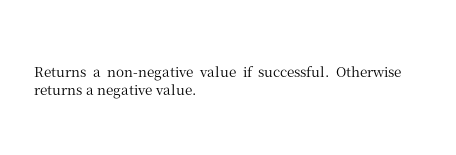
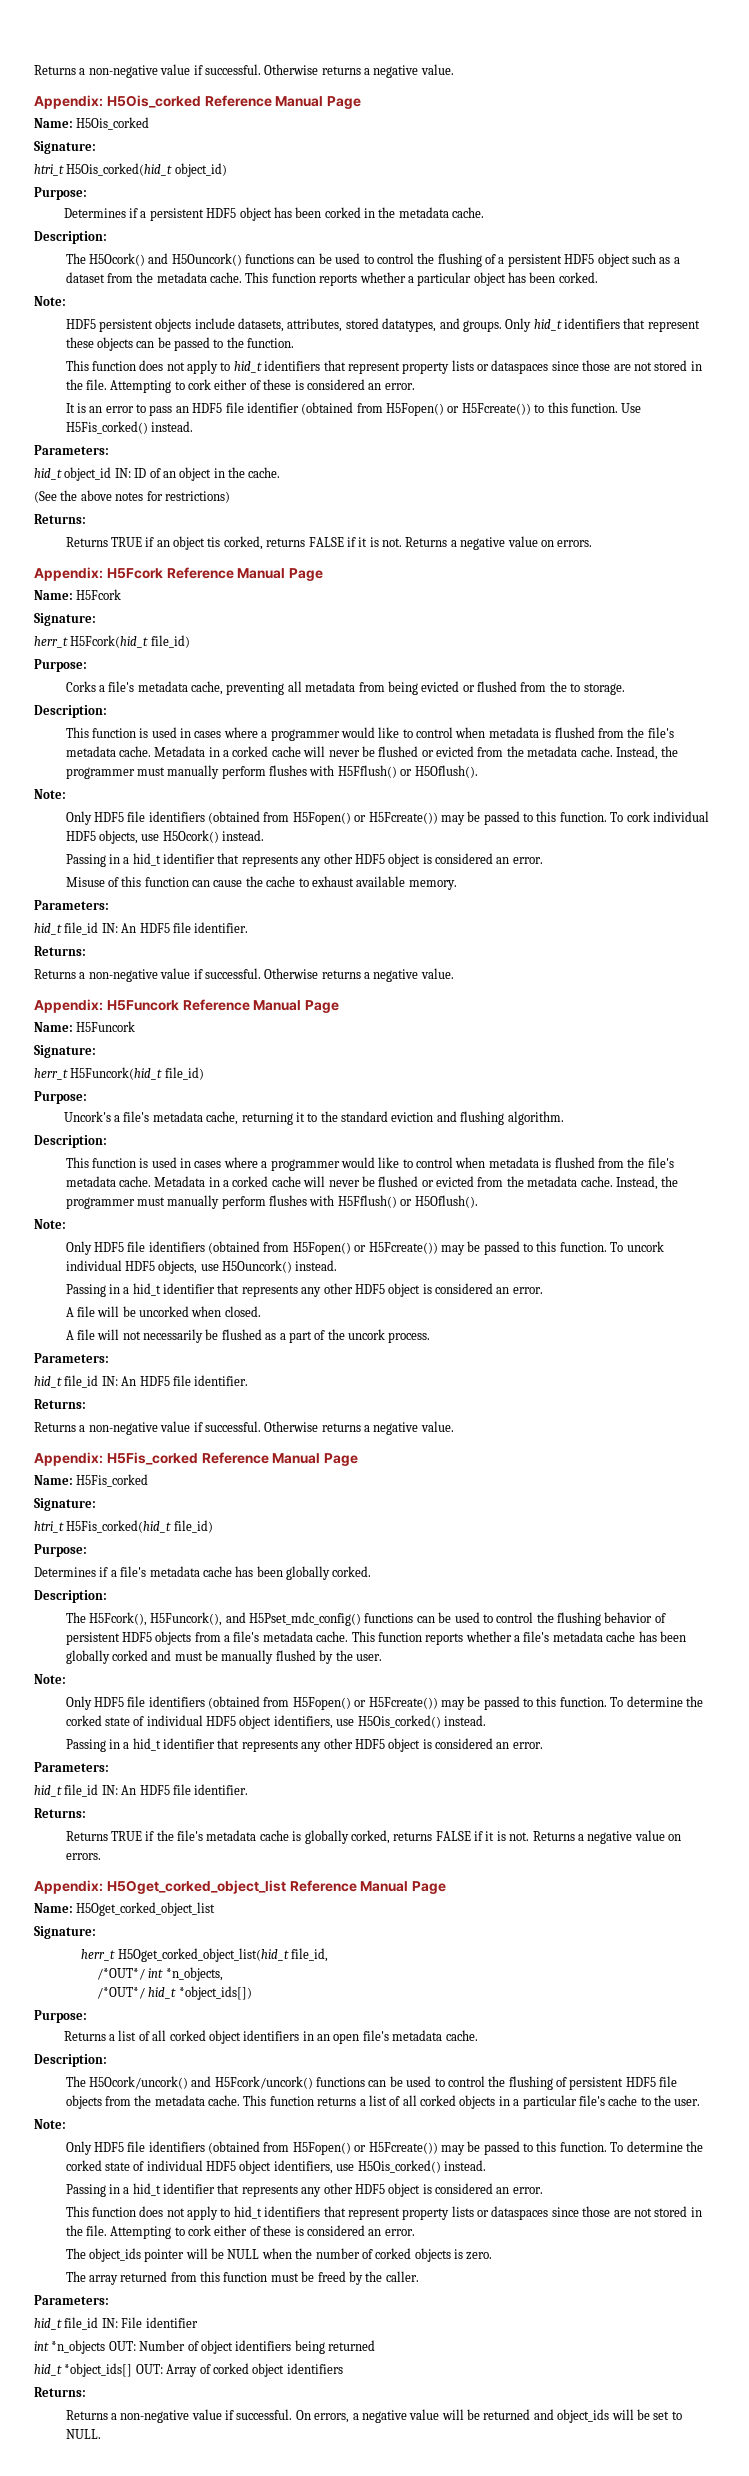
(196, 89) none -> [34,95,362,109] [34,117,150,130] [34,141,96,154] [34,163,227,177] [34,187,87,200] [63,207,485,221] [34,231,107,244] [65,253,680,267] [65,272,598,286] [34,296,66,306] [65,318,700,332] [65,337,295,351] [65,360,702,374] [65,379,415,393] [65,402,642,416] [65,421,193,434] [34,445,109,455] [34,467,281,481] [34,490,230,503] [34,514,86,524] [65,536,593,550] [34,567,324,581] [34,589,122,600] [34,613,96,626] [34,635,190,648] [34,659,87,672] [65,681,625,695] [34,705,107,718] [65,727,674,741] [65,746,679,760] [65,765,478,779] [34,789,66,799] [65,811,709,825] [65,830,265,844] [65,853,543,867] [65,876,457,890] [34,900,109,910] [34,922,249,935] [34,946,86,956] [34,968,454,982] [34,999,340,1013] [34,1021,136,1032] [34,1045,96,1058] [34,1067,204,1080] [34,1091,87,1104] [63,1111,564,1125] [34,1135,107,1148] [65,1157,674,1171] [65,1176,679,1190] [65,1195,478,1209] [34,1219,66,1229] [65,1241,664,1255] [65,1260,338,1274] [65,1283,543,1297] [65,1306,261,1317] [65,1329,431,1343] [34,1353,109,1363] [34,1375,249,1388] [34,1399,86,1409] [34,1421,454,1435] [34,1452,359,1466] [34,1474,149,1487] [34,1498,96,1511] [34,1520,213,1533] [34,1544,87,1557] [34,1566,372,1580] [34,1590,107,1603] [65,1612,666,1626] [65,1631,686,1645] [65,1650,382,1664] [34,1674,66,1684] [65,1696,703,1710] [65,1715,486,1729] [65,1738,543,1752] [34,1762,109,1772] [34,1784,249,1797] [34,1808,86,1818] [65,1830,682,1844] [65,1853,101,1860] [34,1880,447,1894] [34,1902,216,1916] [34,1926,96,1939] [81,1948,329,1962] [97,1967,223,1981] [97,1986,252,2000] [34,2010,87,2023] [63,2030,478,2044] [34,2054,107,2067] [65,2076,678,2090] [65,2095,701,2109] [34,2119,66,2129] [65,2141,703,2155] [65,2160,486,2174] [65,2183,543,2197] [65,2206,702,2220] [65,2225,415,2239] [65,2248,493,2262] [65,2271,419,2285] [34,2295,109,2305] [34,2317,198,2330] [34,2340,375,2354] [34,2363,343,2377] [34,2387,86,2397] [65,2409,682,2423] [65,2429,101,2439] // Appendix: H5Ois_corked Reference Manual Page // Name: H5Ois_corked // Signature: // htri_t H5Ois_corked(hid_t object_id) // Purpose: // Determines if a persistent HDF5 object has been corked in the metadata cache. // Description: // The H5Ocork() and H5Ouncork() functions can be used to control the flushing of a persistent HDF5 object such as a dataset from the metadata cache. This function reports whether a particular object has been corked. // Note: // HDF5 persistent objects include datasets, attributes, stored datatypes, and groups. Only hid_t identifiers that represent these objects can be passed to the function. // This function does not apply to hid_t identifiers that represent property lists or dataspaces since those are not stored in the file. Attempting to cork either of these is considered an error. // It is an error to pass an HDF5 file identifier (obtained from H5Fopen() or H5Fcreate()) to this function. Use H5Fis_corked() instead. // Parameters: // hid_t object_id IN: ID of an object in the cache. // (See the above notes for restrictions) // Returns: // Returns TRUE if an object tis corked, returns FALSE if it is not. Returns a negative value on errors. // Appendix: H5Fcork Reference Manual Page // Name: H5Fcork // Signature: // herr_t H5Fcork(hid_t file_id) // Purpose: // Corks a file's metadata cache, preventing all metadata from being evicted or flushed from the to storage. // Description: // This function is used in cases where a programmer would like to control when metadata is flushed from the file's metadata cache. Metadata in a corked cache will never be flushed or evicted from the metadata cache. Instead, the programmer must manually perform flushes with H5Fflush() or H5Oflush(). // Note: // Only HDF5 file identifiers (obtained from H5Fopen() or H5Fcreate()) may be passed to this function. To cork individual HDF5 objects, use H5Ocork() instead. // Passing in a hid_t identifier that represents any other HDF5 object is considered an error. // Misuse of this function can cause the cache to exhaust available memory. // Parameters: // hid_t file_id IN: An HDF5 file identifier. // Returns: // Returns a non-negative value if successful. Otherwise returns a negative value. // Appendix: H5Funcork Reference Manual Page // Name: H5Funcork // Signature: // herr_t H5Funcork(hid_t file_id) // Purpose: // Uncork's a file's metadata cache, returning it to the standard eviction and flushing algorithm. // Description: // This function is used in cases where a programmer would like to control when metadata is flushed from the file's metadata cache. Metadata in a corked cache will never be flushed or evicted from the metadata cache. Instead, the programmer must manually perform flushes with H5Fflush() or H5Oflush(). // Note: // Only HDF5 file identifiers (obtained from H5Fopen() or H5Fcreate()) may be passed to this function. To uncork individual HDF5 objects, use H5Ouncork() instead. // Passing in a hid_t identifier that represents any other HDF5 object is considered an error. // A file will be uncorked when closed. // A file will not necessarily be flushed as a part of the uncork process. // Parameters: // hid_t file_id IN: An HDF5 file identifier. // Returns: // Returns a non-negative value if successful. Otherwise returns a negative value. // Appendix: H5Fis_corked Reference Manual Page // Name: H5Fis_corked // Signature: // htri_t H5Fis_corked(hid_t file_id) // Purpose: // Determines if a file's metadata cache has been globally corked. // Description: // The H5Fcork(), H5Funcork(), and H5Pset_mdc_config() functions can be used to control the flushing behavior of persistent HDF5 objects from a file's metadata cache. This function reports whether a file's metadata cache has been globally corked and must be manually flushed by the user. // Note: // Only HDF5 file identifiers (obtained from H5Fopen() or H5Fcreate()) may be passed to this function. To determine the corked state of individual HDF5 object identifiers, use H5Ois_corked() instead. // Passing in a hid_t identifier that represents any other HDF5 object is considered an error. // Parameters: // hid_t file_id IN: An HDF5 file identifier. // Returns: // Returns TRUE if the file's metadata cache is globally corked, returns FALSE if it is not. Returns a negative value on errors. // Appendix: H5Oget_corked_object_list Reference Manual Page // Name: H5Oget_corked_object_list // Signature: // herr_t H5Oget_corked_object_list(hid_t file_id, // /*OUT*/ int *n_objects, // /*OUT*/ hid_t *object_ids[]) // Purpose: // Returns a list of all corked object identifiers in an open file's metadata cache. // Description: // The H5Ocork/uncork() and H5Fcork/uncork() functions can be used to control the flushing of persistent HDF5 file objects from the metadata cache. This function returns a list of all corked objects in a particular file's cache to the user. // Note: // Only HDF5 file identifiers (obtained from H5Fopen() or H5Fcreate()) may be passed to this function. To determine the corked state of individual HDF5 object identifiers, use H5Ois_corked() instead. // Passing in a hid_t identifier that represents any other HDF5 object is considered an error. // This function does not apply to hid_t identifiers that represent property lists or dataspaces since those are not stored in the file. Attempting to cork either of these is considered an error. // The object_ids pointer will be NULL when the number of corked objects is zero. // The array returned from this function must be freed by the caller. // Parameters: // hid_t file_id IN: File identifier // int *n_objects OUT: Number of object identifiers being returned // hid_t *object_ids[] OUT: Array of corked object identifiers // Returns: // Returns a non-negative value if successful. On errors, a negative value will be returned and object_ids will be set to NULL.

